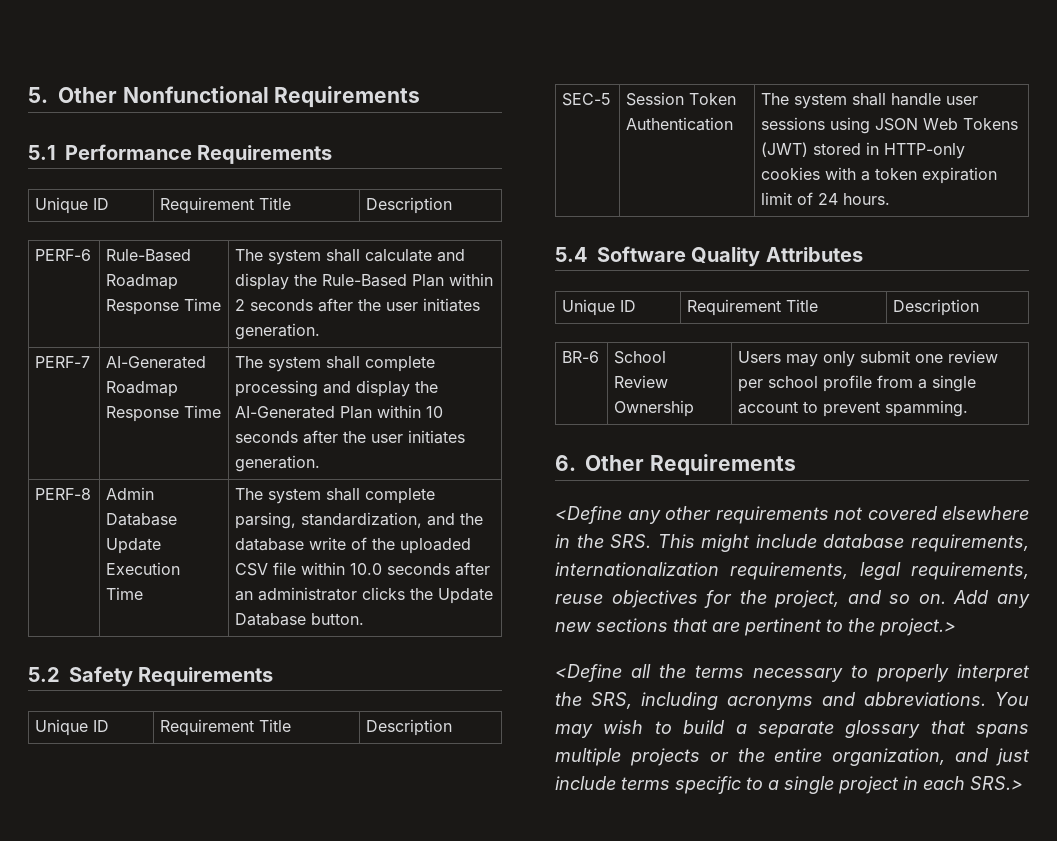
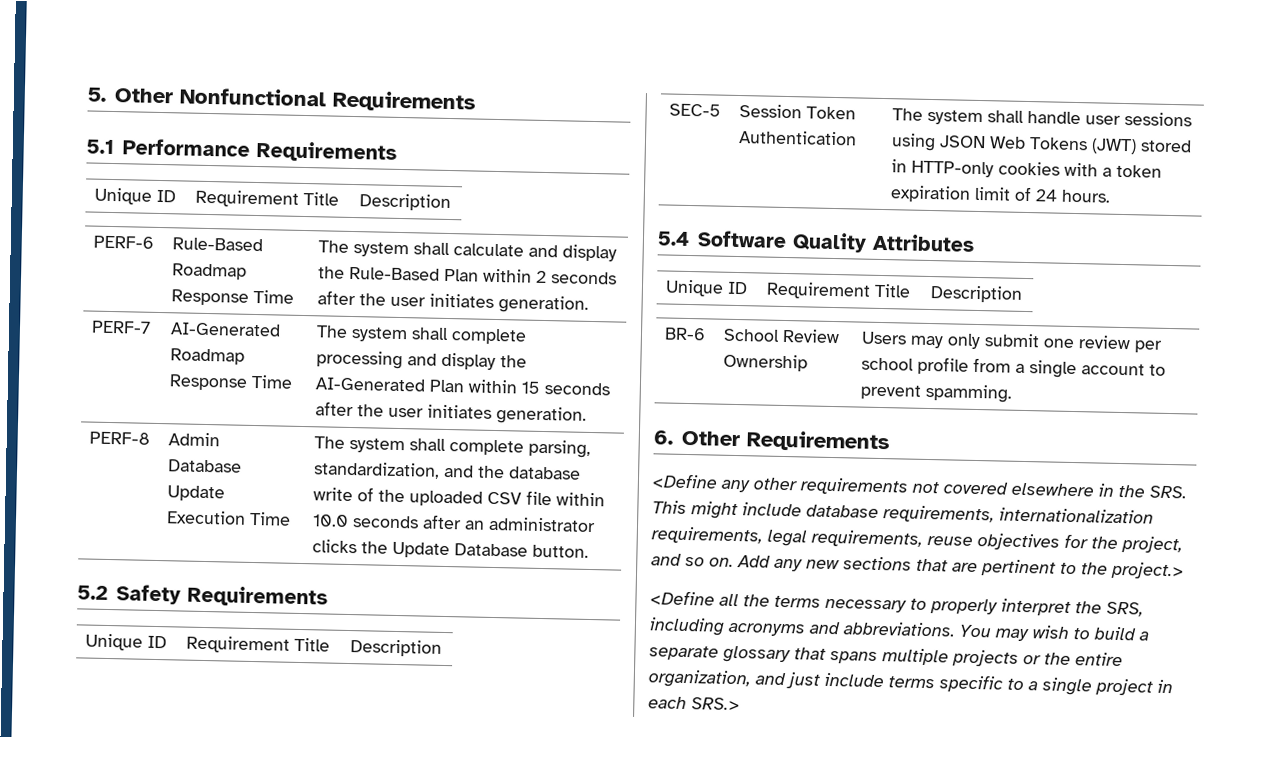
[426,406,444,418] 10 -> [521,381,541,394] 15

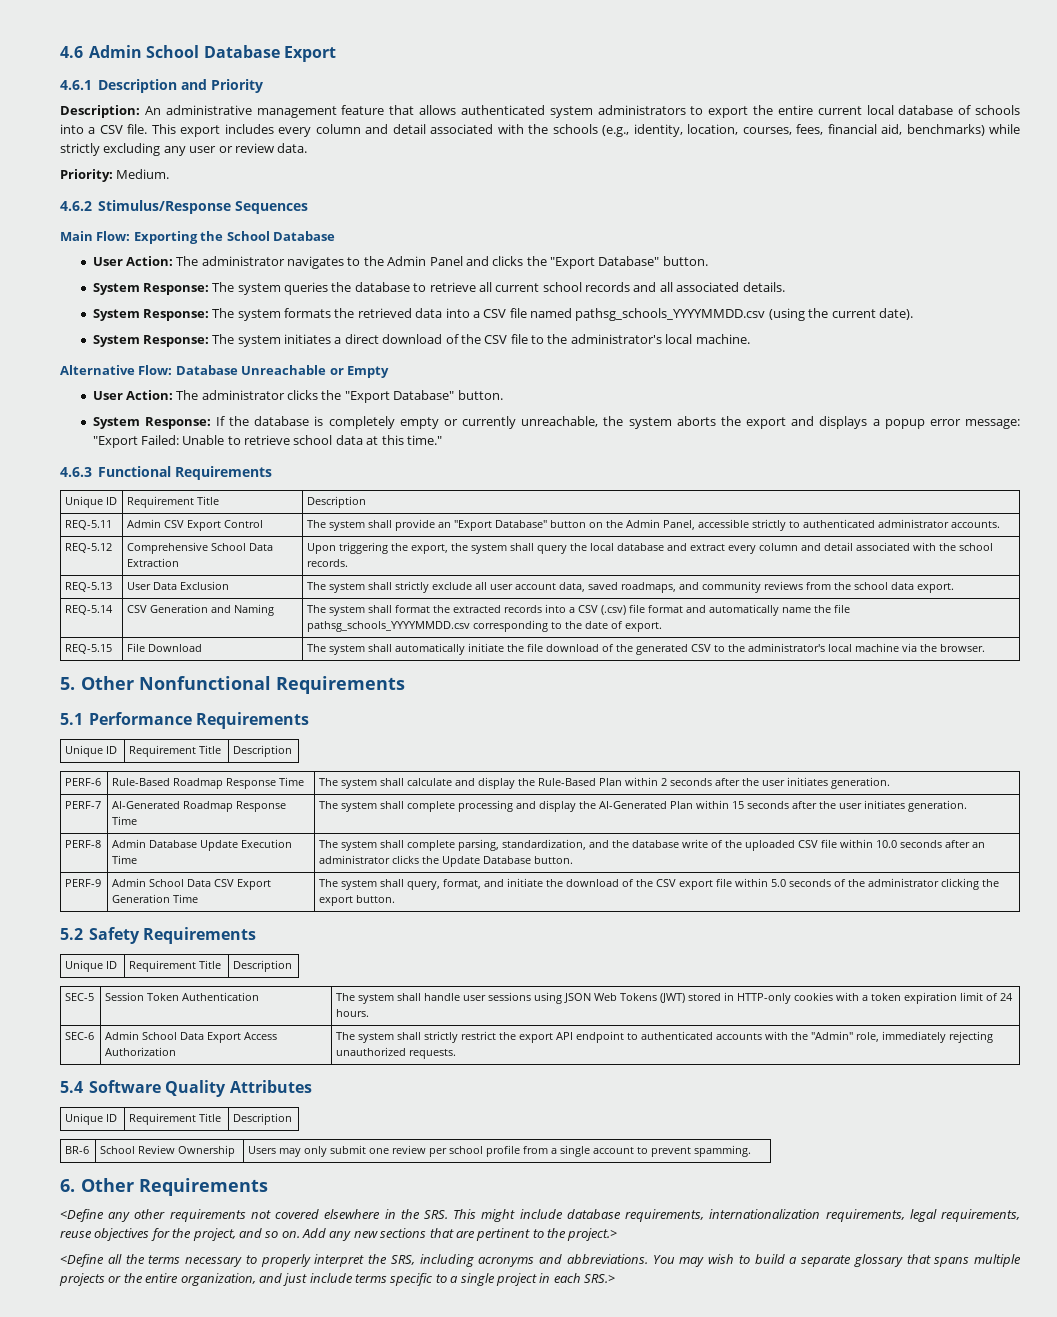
(87, 94) none -> [60,45,336,62] [60,79,264,93] [60,105,1021,118] [60,124,1021,137] [60,143,308,156] [60,169,170,182] [60,200,309,214] [60,231,335,244] [92,256,708,269] [92,282,785,295] [92,308,913,321] [92,334,750,347] [60,365,389,378] [92,390,503,403] [92,416,1020,429] [92,435,442,448] [60,466,273,480] [65,496,118,508] [127,496,220,508] [307,496,367,508] [65,520,113,530] [127,519,264,531] [307,519,1001,531] [65,543,113,553] [127,542,274,554] [127,558,180,567] [307,542,994,554] [307,559,349,567] [65,582,113,592] [127,581,230,590] [307,581,955,593] [65,605,114,615] [127,604,275,616] [307,604,851,616] [307,620,663,632] [65,644,113,654] [127,643,203,652] [307,643,986,655] 4.6 Admin School Database Export // 4.6.1 Description and Priority // Description: An administrative management feature that allows authenticated system administrators to export the entire current local database of schools into a CSV file. This export includes every column and detail associated with the schools (e.g., identity, location, courses, fees, financial aid, benchmarks) while strictly excluding any user or review data. // Priority: Medium. // 4.6.2 Stimulus/Response Sequences // Main Flow: Exporting the School Database // User Action: The administrator navigates to the Admin Panel and clicks the "Export Database" button. // System Response: The system queries the database to retrieve all current school records and all associated details. // System Response: The system formats the retrieved data into a CSV file named pathsg_schools_YYYYMMDD.csv (using the current date). // System Response: The system initiates a direct download of the CSV file to the administrator's local machine. // Alternative Flow: Database Unreachable or Empty // User Action: The administrator clicks the "Export Database" button. // System Response: If the database is completely empty or currently unreachable, the system aborts the export and displays a popup error message: "Export Failed: Unable to retrieve school data at this time." // 4.6.3 Functional Requirements // Unique ID | Requirement Title | Description // REQ-5.11 | Admin CSV Export Control | The system shall provide an "Export Database" button on the Admin Panel, accessible strictly to authenticated administrator accounts. // REQ-5.12 | Comprehensive School Data Extraction | Upon triggering the export, the system shall query the local database and extract every column and detail associated with the school records. // REQ-5.13 | User Data Exclusion | The system shall strictly exclude all user account data, saved roadmaps, and community reviews from the school data export. // REQ-5.14 | CSV Generation and Naming | The system shall format the extracted records into a CSV (.csv) file format and automatically name the file pathsg_schools_YYYYMMDD.csv corresponding to the date of export. // REQ-5.15 | File Download | The system shall automatically initiate the file download of the generated CSV to the administrator's local machine via the browser. //
(590, 551) none -> [65,879,102,887] [112,878,272,890] [112,894,199,903] [319,878,1000,890] [319,895,396,906] // PERF-9 | Admin School Data CSV Export Generation Time | The system shall query, format, and initiate the download of the CSV export file within 5.0 seconds of the administrator clicking the export button.
(1112, 196) none -> [65,1032,95,1040] [105,1031,278,1043] [105,1047,177,1056] [336,1031,994,1043] [336,1047,457,1059] // SEC-6 | Admin School Data Export Access Authorization | The system shall strictly restrict the export API endpoint to authenticated accounts with the "Admin" role, immediately rejecting unauthorized requests.

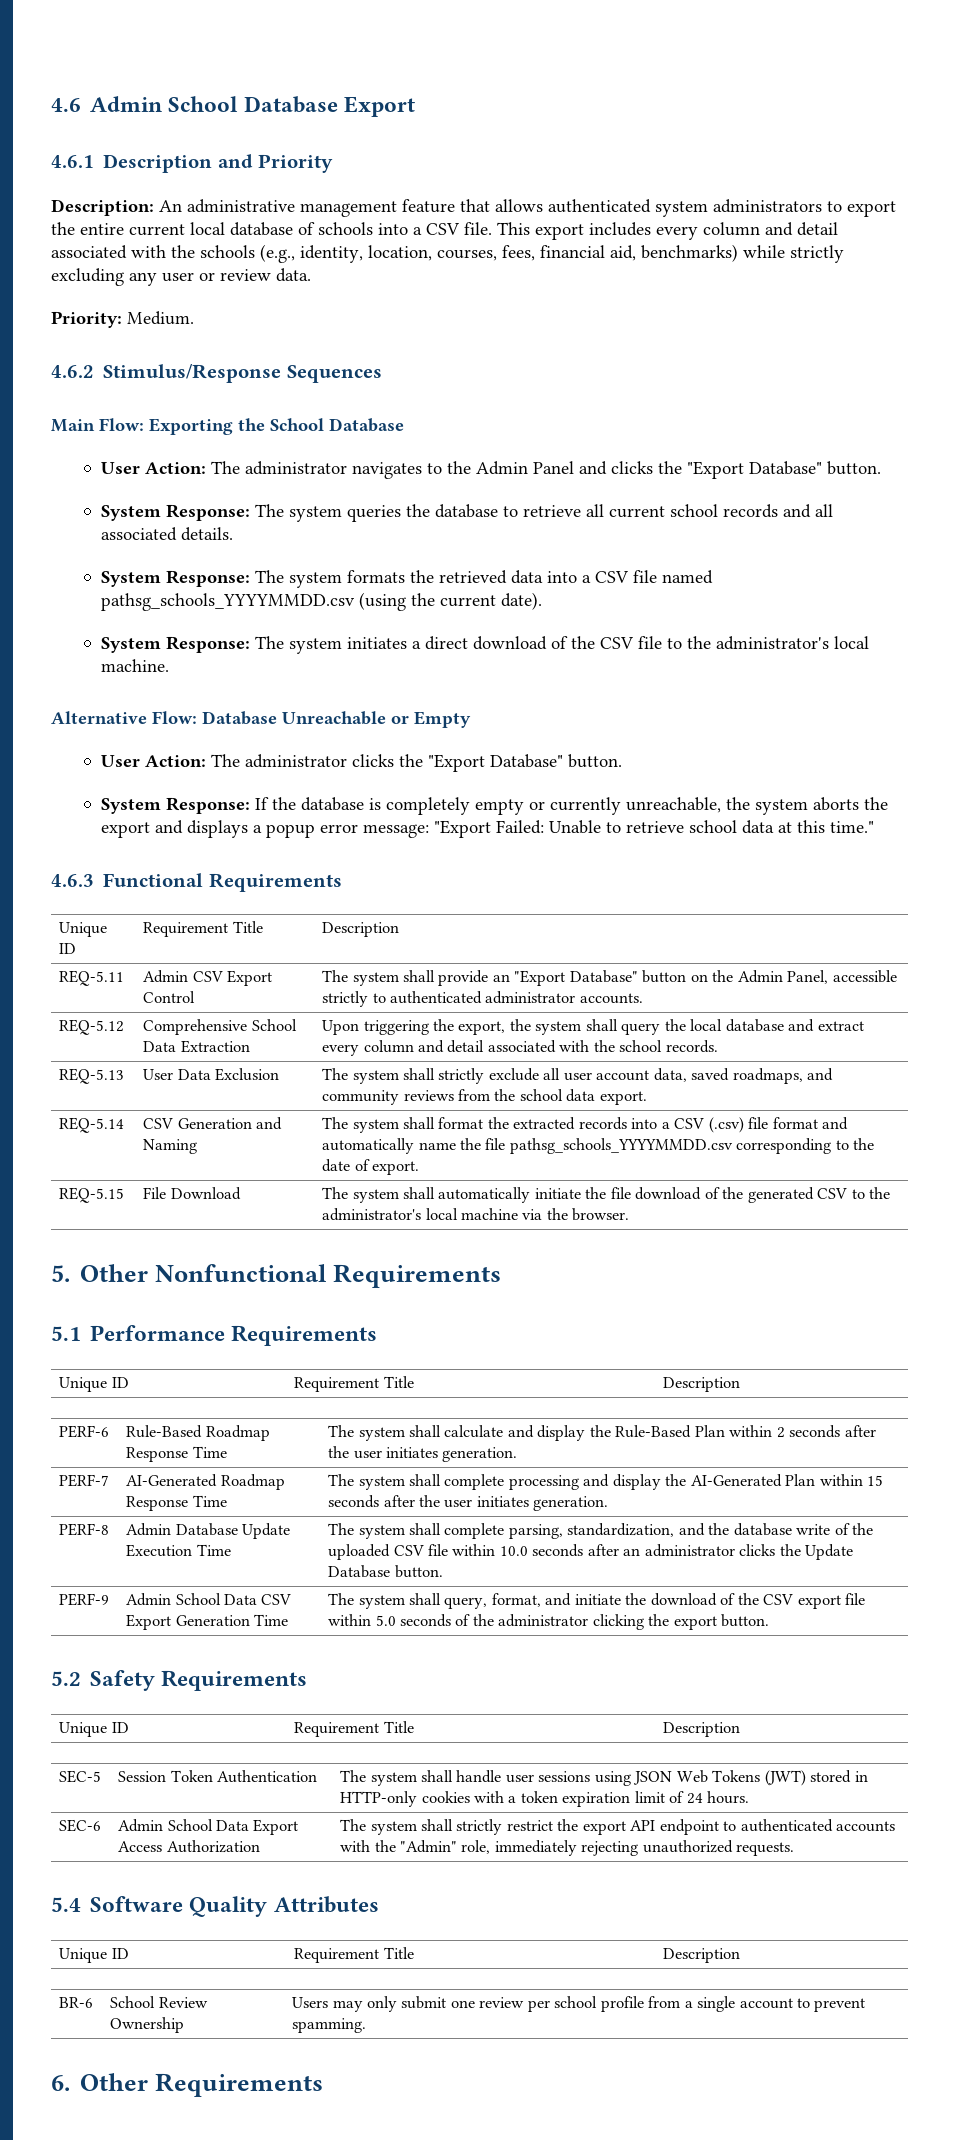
[60,1209,1020,1222] [60,1228,618,1241] [60,1254,1021,1267] [59,1273,615,1286] // <Define any other requirements not covered elsewhere in the SRS. This might include database requirements, internationalization requirements, legal requirements, reuse objectives for the project, and so on. Add any new sections that are pertinent to the project.> // <Define all the terms necessary to properly interpret the SRS, including acronyms and abbreviations. You may wish to build a separate glossary that spans multiple projects or the entire organization, and just include terms specific to a single project in each SRS.> -> (324, 2085) none

